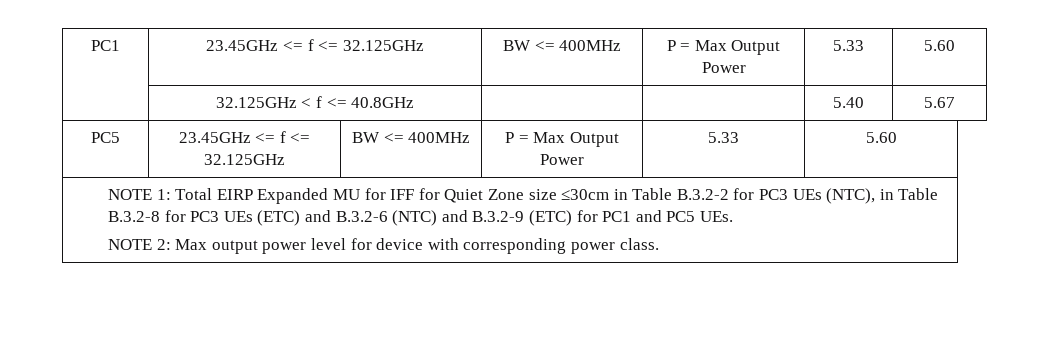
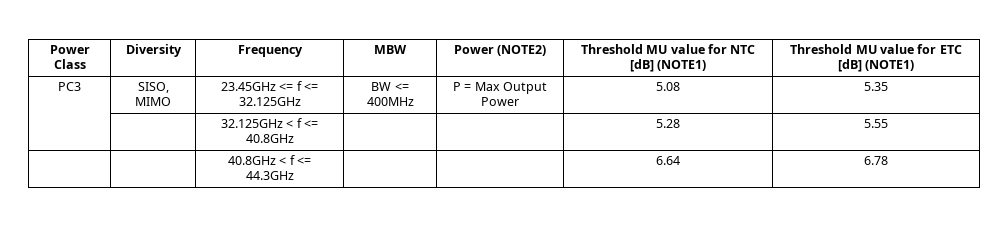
[91,40,120,51] PC1 -> [49,45,90,54] [53,59,86,69] [125,44,182,57] [237,45,303,57] [374,45,407,54] [453,45,547,56] [580,44,756,54] [629,59,707,72] [790,44,962,54] [837,59,915,72] [58,82,81,91] [137,82,169,93] [135,97,171,106] Power Class | Diversity | Frequency | MBW | Power (NOTE2) | Threshold MU value for NTC [dB] (NOTE1) | Threshold MU value for ETC [dB] (NOTE1) // PC3 | SISO, MIMO
[833,40,864,51] [924,40,955,51] 5.33 | 5.60 // -> [656,82,680,91] [864,82,888,91] 5.08 | 5.35 // |
[833,97,864,108] [924,97,955,108] [91,132,120,143] [178,131,311,143] [204,154,285,165] [351,132,471,143] [505,132,619,147] [540,154,584,165] [708,132,739,143] [865,132,897,143] [108,188,939,204] [108,210,733,226] [108,238,659,254] 5.40 | 5.67 // PC5 | 23.45GHz <= f <= 32.125GHz | BW <= 400MHz | P = Max Output Power | 5.33 | 5.60 // NOTE 1: Total EIRP Expanded MU for IFF for Quiet Zone size ≤30cm in Table B.3.2-2 for PC3 UEs (NTC), in Table B.3.2-8 for PC3 UEs (ETC) and B.3.2-6 (NTC) and B.3.2-9 (ETC) for PC1 and PC5 UEs. // NOTE 2: Max output power level for device with corresponding power class. -> [656,119,680,128] [864,119,888,128] [227,155,312,165] [245,171,294,180] [656,156,680,165] [864,156,888,165] 5.28 | 5.55 // | | 40.8GHz < f <= 44.3GHz | | | 6.64 | 6.78

